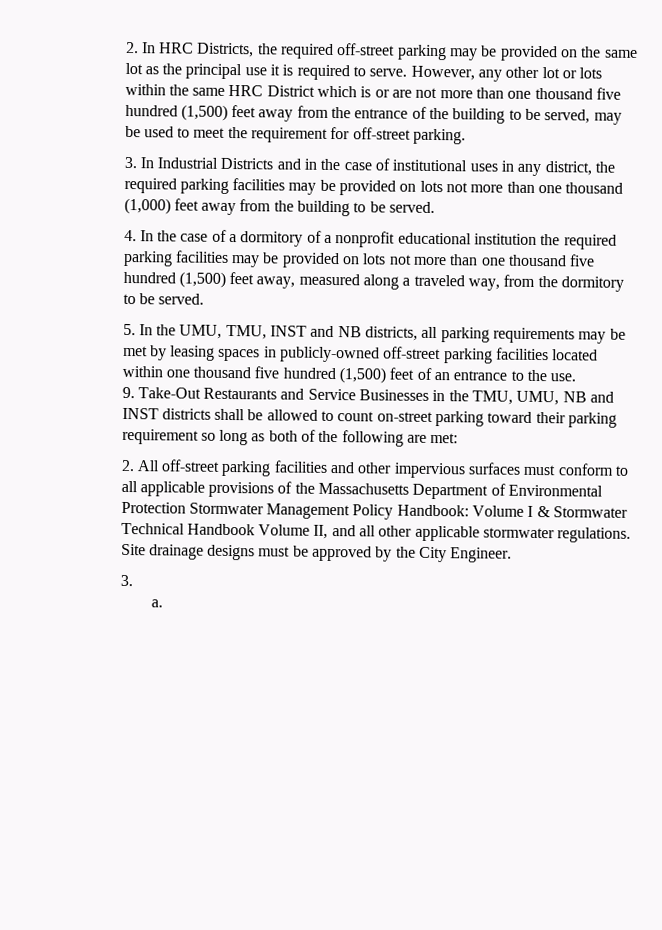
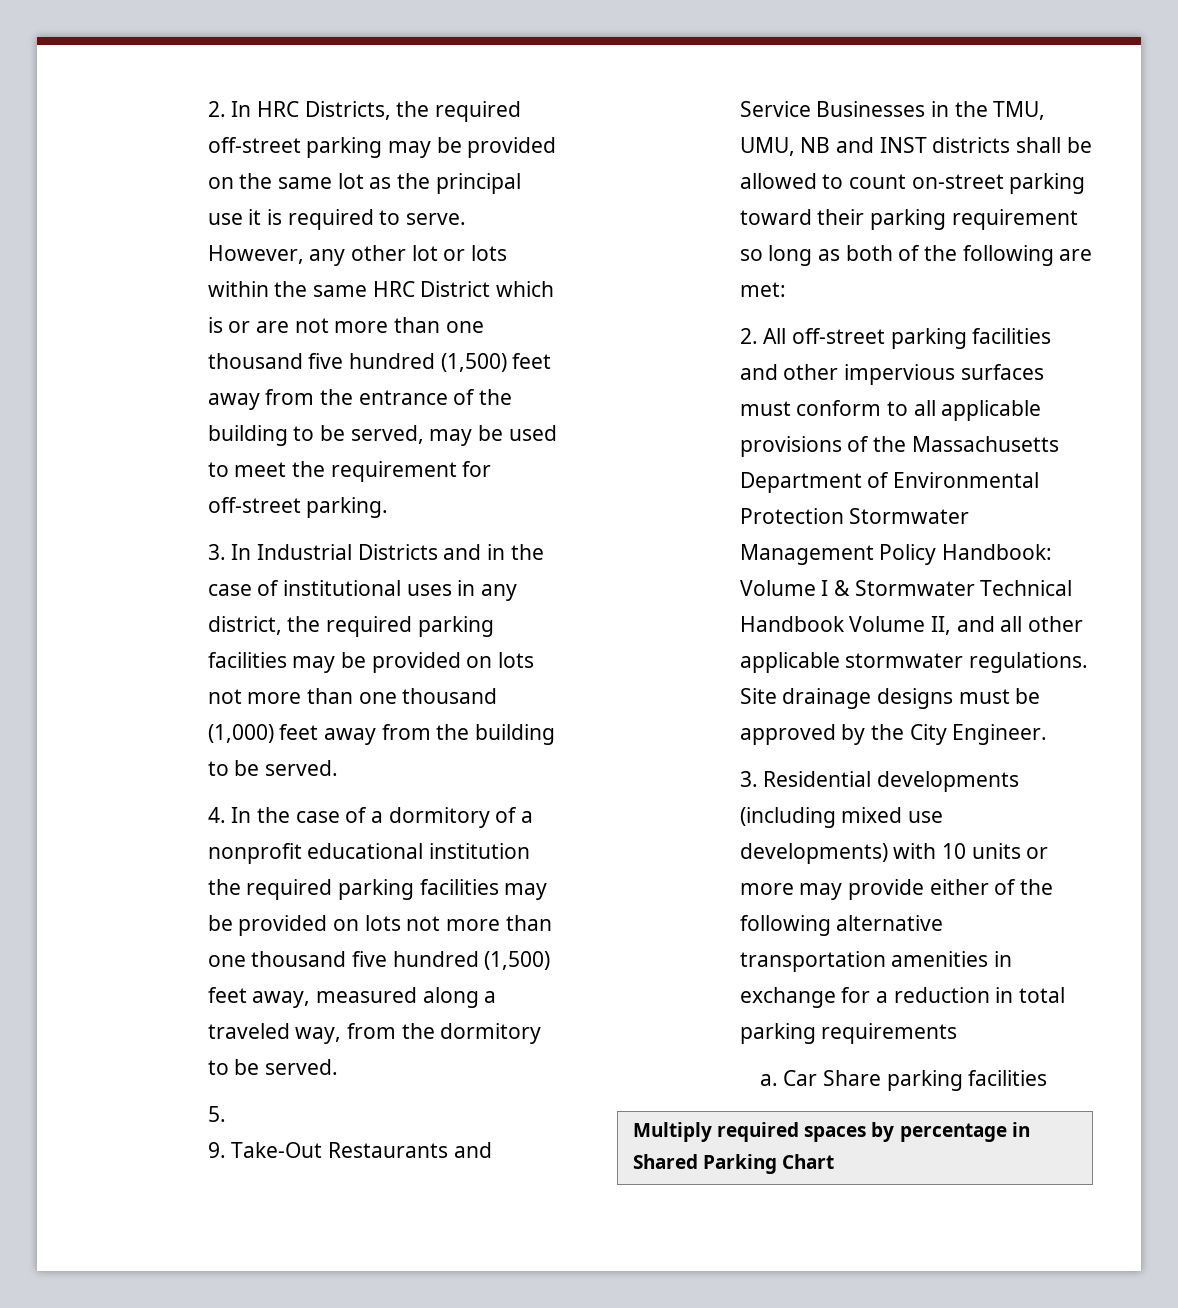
[138,324,626,344] [122,345,599,364] [121,365,577,384] In the UMU, TMU, INST and NB districts, all parking requirements may be met by leasing spaces in publicly-owned off-street parking facilities located within one thousand five hundred (1,500) feet of an entrance to the use. -> (226, 1114) none
[151,599,164,608] // a. -> [763,771,1020,792] [739,807,944,828] [739,843,1049,864] [739,879,1054,900] [739,915,944,936] [739,951,1013,972] [739,987,1066,1008] [739,1023,958,1044] [759,1070,1048,1091] [633,1122,1030,1142] [633,1154,835,1174] Residential developments (including mixed use developments) with 10 units or more may provide either of the following alternative transportation amenities in exchange for a reduction in total parking requirements // a. Car Share parking facilities // Multiply required spaces by percentage in Shared Parking Chart

